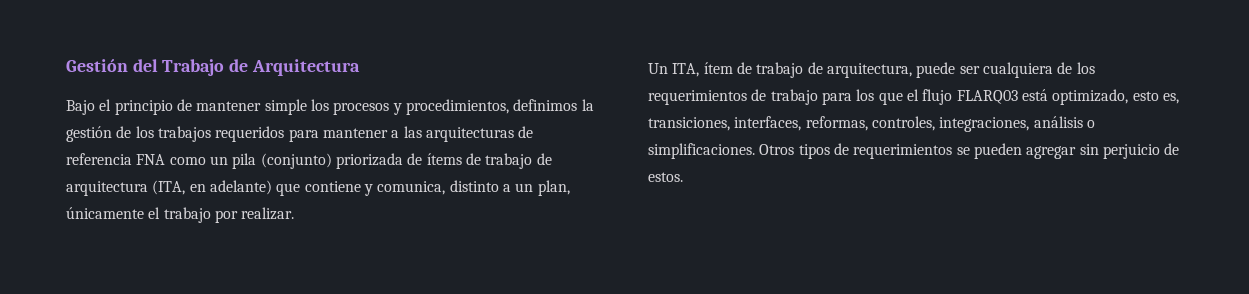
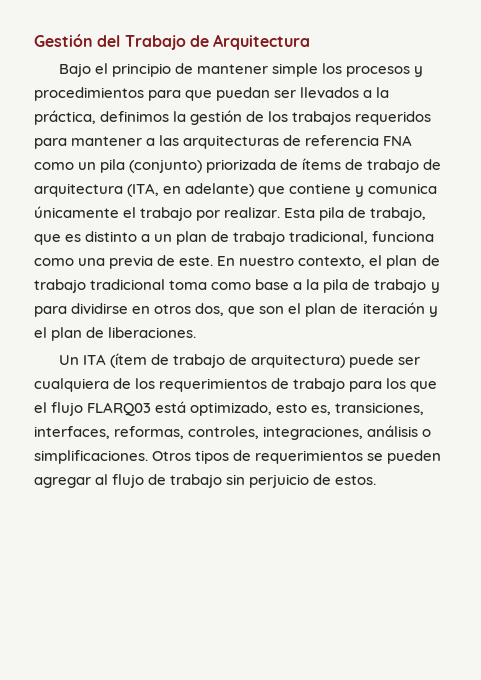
[405,99,509,115] procedimientos, -> [34,87,390,101] [34,110,96,125] procedimientos para que puedan ser llevados a la práctica,
[377,180,570,196] comunica, distinto a un plan, -> [368,183,438,194] comunica
(295, 213) none -> [284,207,427,221] [34,231,435,245] [34,255,440,269] [34,279,440,293] [34,302,438,317] [34,327,197,341] Esta pila de trabajo, que es distinto a un plan de trabajo tradicional, funciona como una previa de este. En nuestro contexto, el plan de trabajo tradicional toma como base a la pila de trabajo y para dividirse en otros dos, que son el plan de iteración y el plan de liberaciones.
[672,62,912,78] ITA, ítem de trabajo de arquitectura, -> [82,353,346,368] ITA (ítem de trabajo de arquitectura)
(1077, 152) none -> [95,474,223,488] al flujo de trabajo

